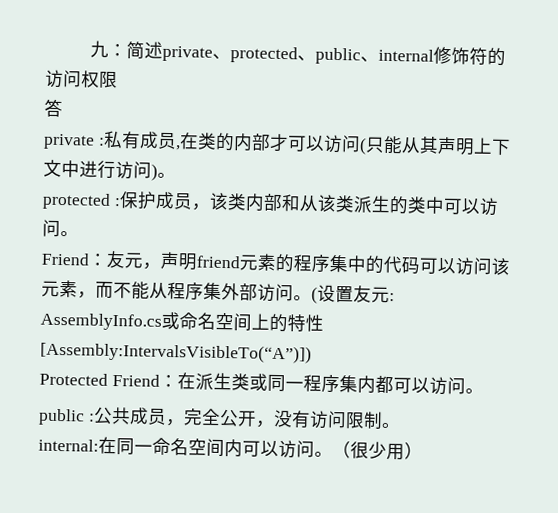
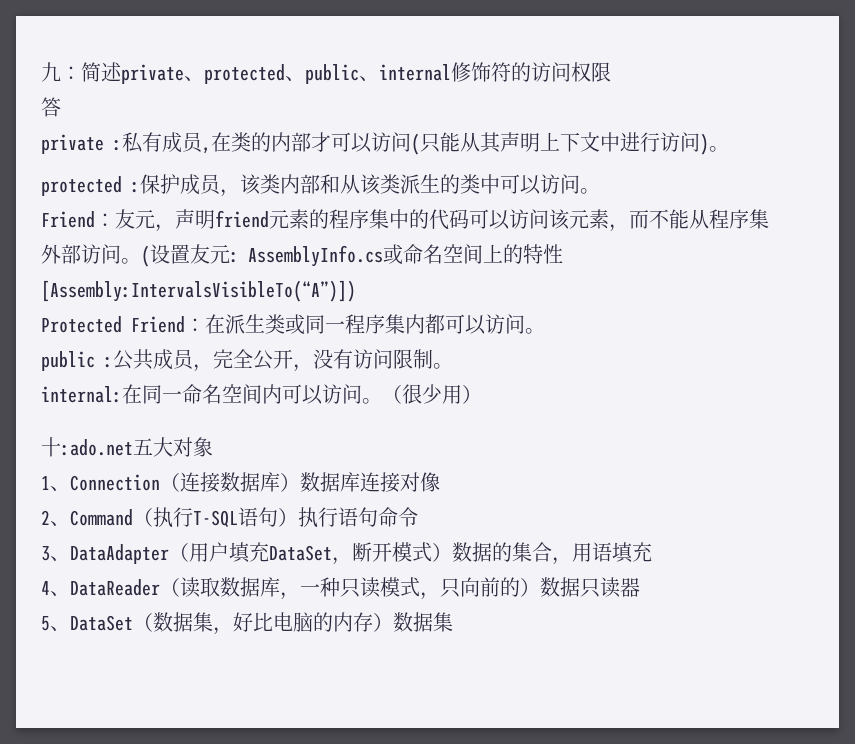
(423, 451) none -> [41,437,213,457] [41,472,440,493] [41,507,418,528] [41,542,652,565] [41,577,640,600] [41,612,453,635] // 十:ado.net五大对象 // 1、Connection（连接数据库）数据库连接对像 // 2、Command（执行T-SQL语句）执行语句命令 // 3、DataAdapter（用户填充DataSet，断开模式）数据的集合，用语填充 // 4、DataReader（读取数据库，一种只读模式，只向前的）数据只读器 // 5、DataSet（数据集，好比电脑的内存）数据集

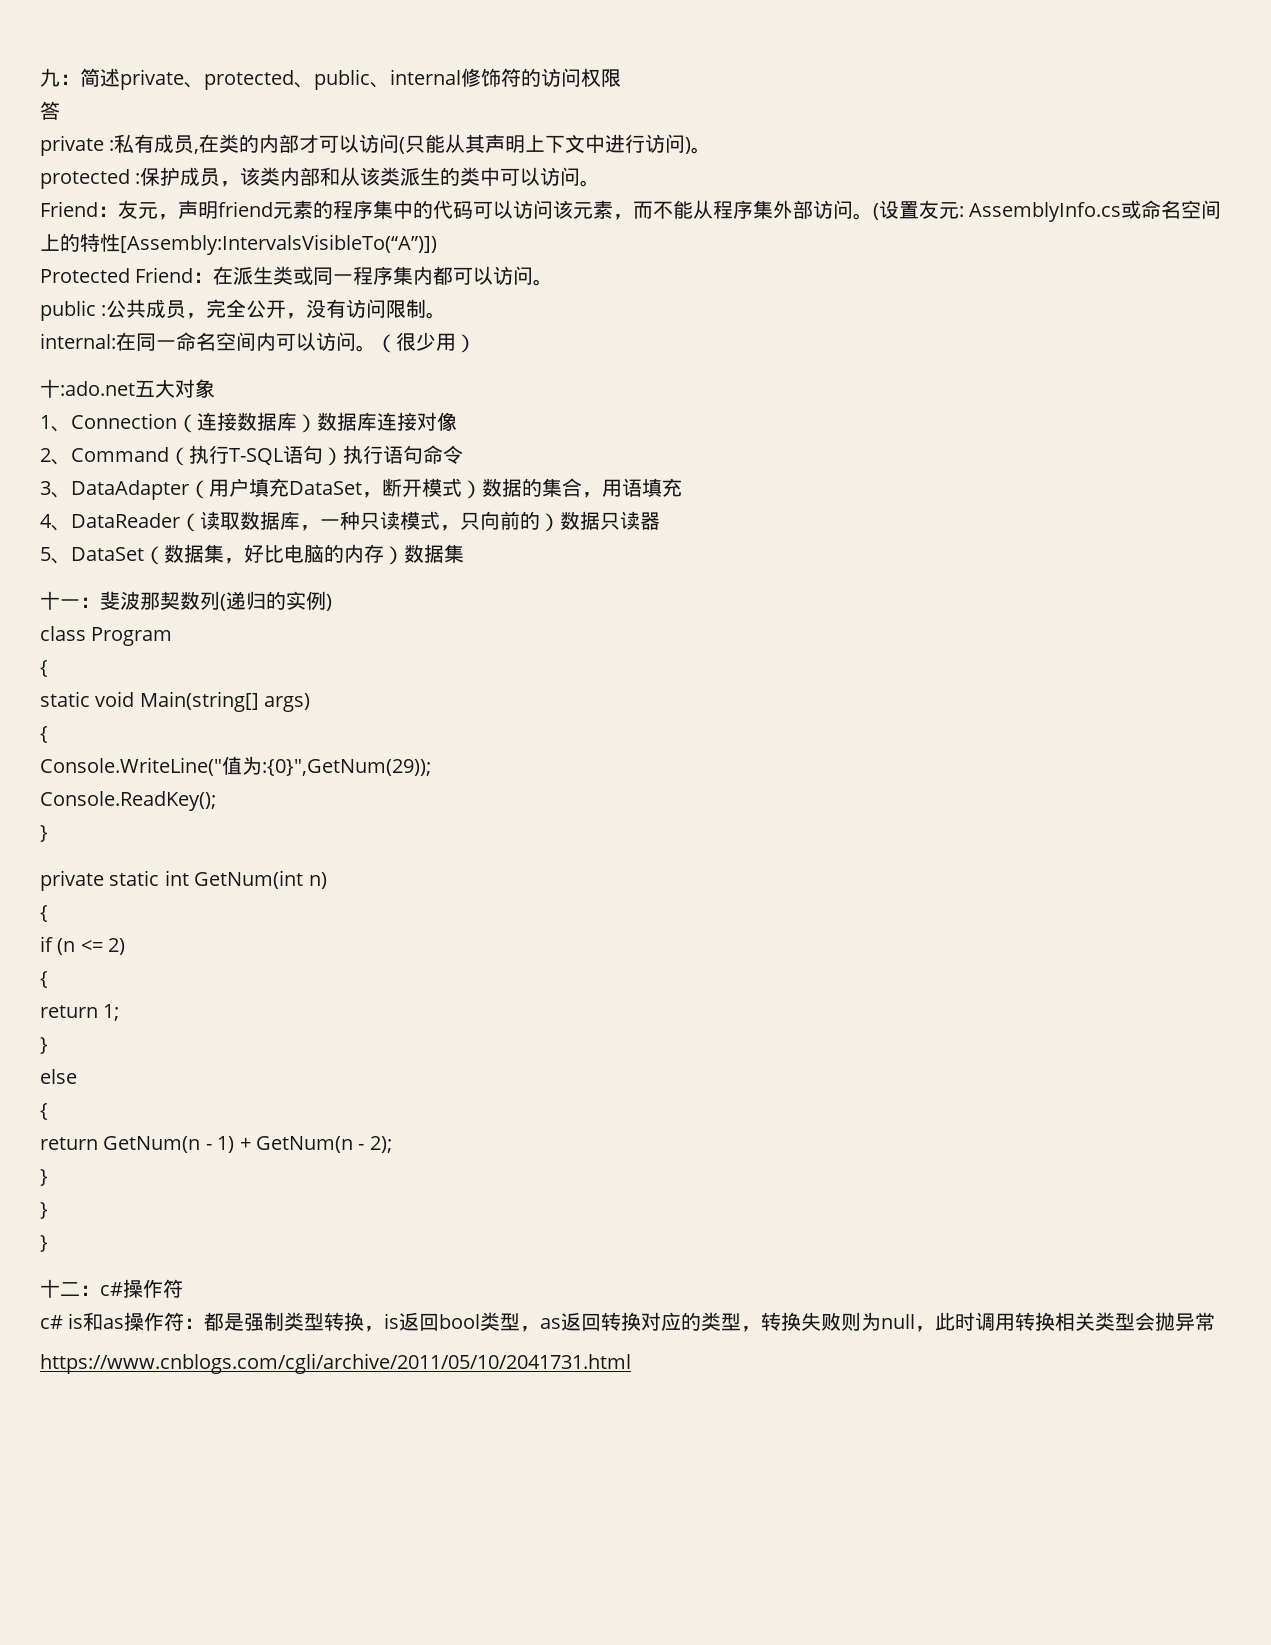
(453, 622) none -> [40,591,332,611] [40,626,173,646] [40,660,48,677] [40,691,311,712] [40,726,48,743] [40,756,431,776] [40,791,216,811] [40,825,48,842] [40,870,327,891] [40,905,48,922] [40,936,126,955] [40,971,48,988] [40,1004,120,1021] [40,1037,48,1054] [40,1069,77,1084] [40,1103,48,1120] [40,1136,392,1153] [40,1169,48,1186] [40,1202,48,1219] [40,1235,48,1252] [40,1279,183,1298] [40,1312,1216,1332] [40,1353,631,1374] // 十一：斐波那契数列(递归的实例) // class Program // { // static void Main(string[] args) // { // Console.WriteLine("值为:{0}",GetNum(29)); // Console.ReadKey(); // } // private static int GetNum(int n) // { // if (n <= 2) // { // return 1; // } // else // { // return GetNum(n - 1) + GetNum(n - 2); // } // } // } // 十二：c#操作符 // c# is和as操作符：都是强制类型转换，is返回bool类型，as返回转换对应的类型，转换失败则为null，此时调用转换相关类型会抛异常 // https://www.cnblogs.com/cgli/archive/2011/05/10/2041731.html

